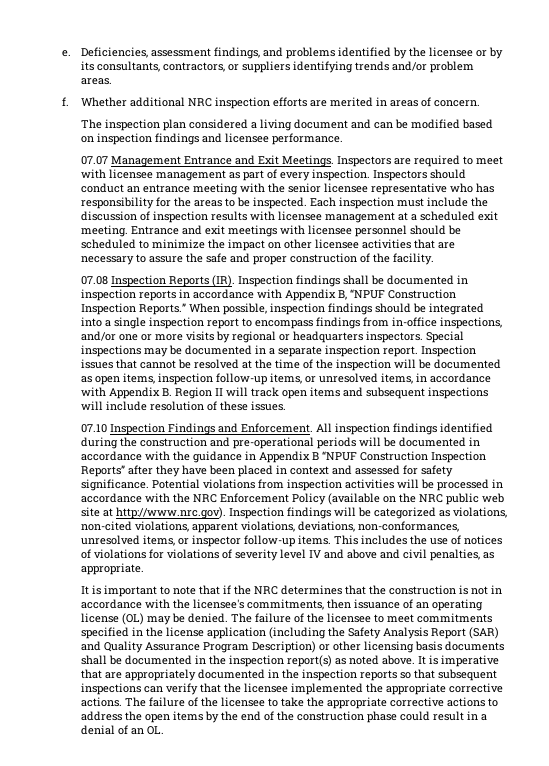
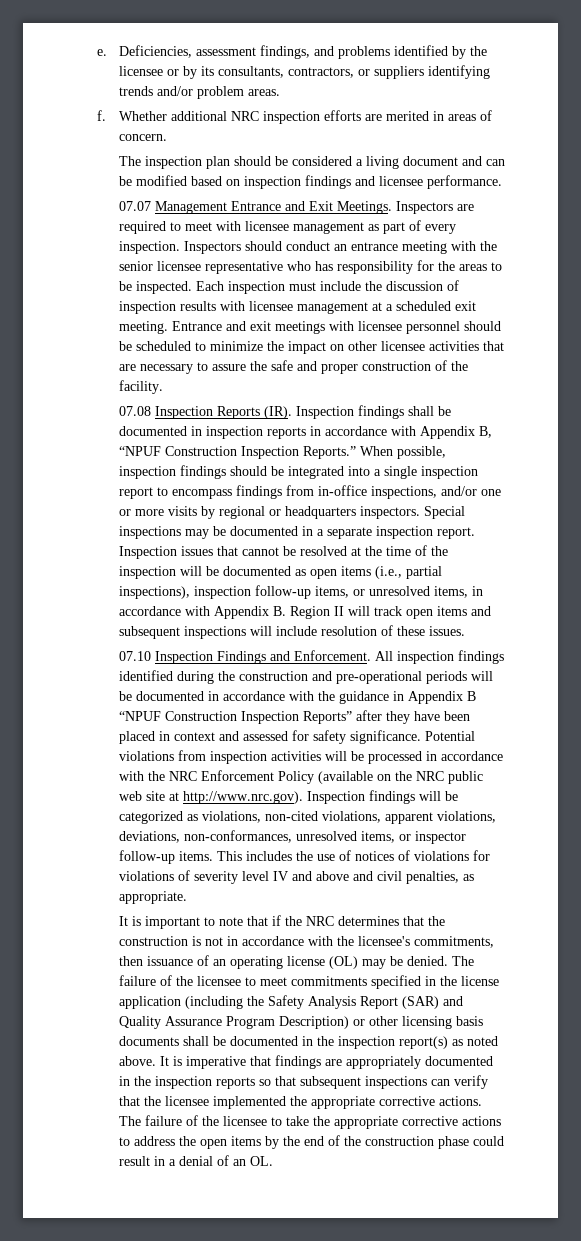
(186, 125) none -> [233,156,288,166] should be
[122,373,155,384] items, -> [340,566,442,579] [118,586,190,599] items (i.e., partial inspections),
(102, 674) none -> [274,1055,321,1069] findings

